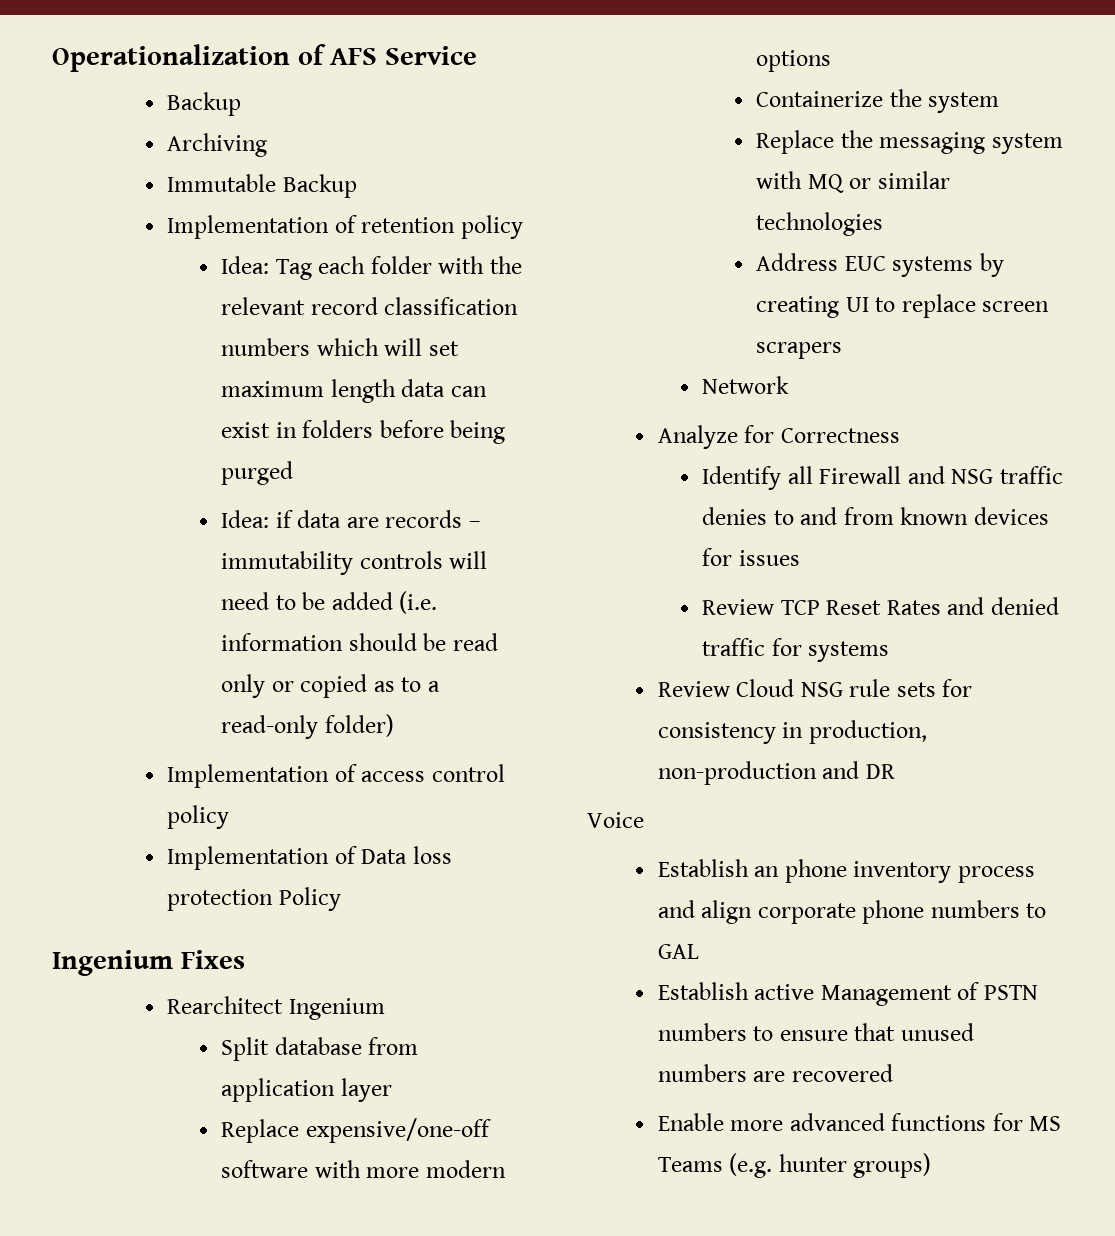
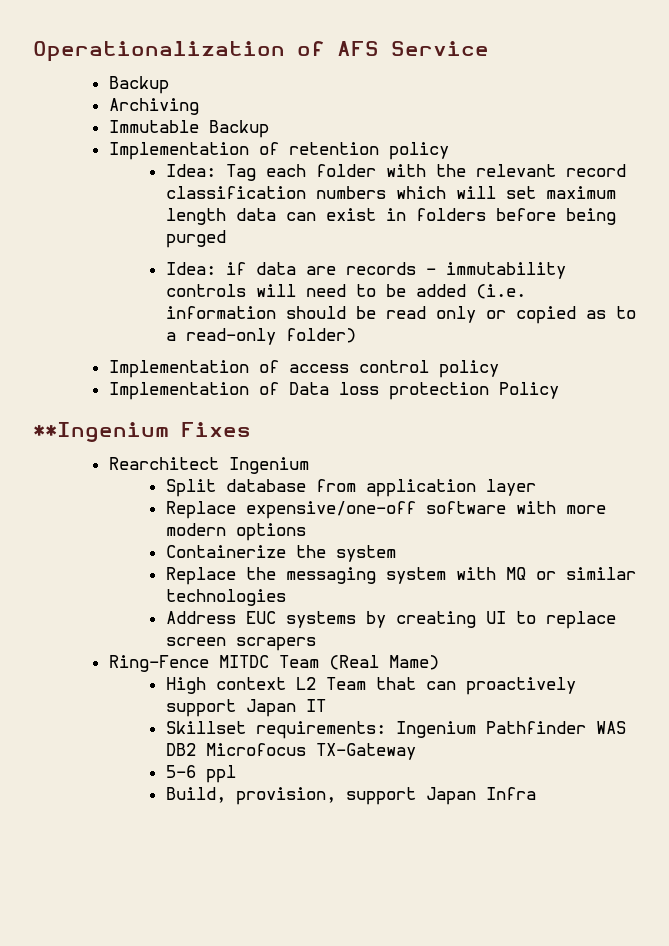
[52,950,173,976] Ingenium -> [33,422,169,442] **Ingenium
[702,376,790,394] [657,425,900,449] [702,466,1063,490] [702,507,1049,525] [702,548,800,566] [702,597,1059,615] [702,638,890,662] [657,679,973,697] [657,720,927,744] [657,761,895,785] [587,812,644,828] [657,859,1035,883] [657,900,1047,924] [657,944,699,959] [657,982,1038,1006] [657,1023,974,1041] [657,1064,893,1082] [657,1113,1062,1131] [657,1153,932,1178] Network // Analyze for Correctness // Identify all Firewall and NSG traffic denies to and from known devices for issues // Review TCP Reset Rates and denied traffic for systems // Review Cloud NSG rule sets for consistency in production, non-production and DR // Voice // Establish an phone inventory process and align corporate phone numbers to GAL // Establish active Management of PSTN numbers to ensure that unused numbers are recovered // Enable more advanced functions for MS Teams (e.g. hunter groups) -> [108,655,439,672] [165,677,576,695] [165,699,326,717] [165,721,626,739] [165,743,416,760] [165,765,236,783] [165,787,536,805] Ring-Fence MITDC Team (Real Mame) // High context L2 Team that can proactively support Japan IT // Skillset requirements: Ingenium Pathfinder WAS DB2 Microfocus TX-Gateway // 5-6 ppl // Build, provision, support Japan Infra

